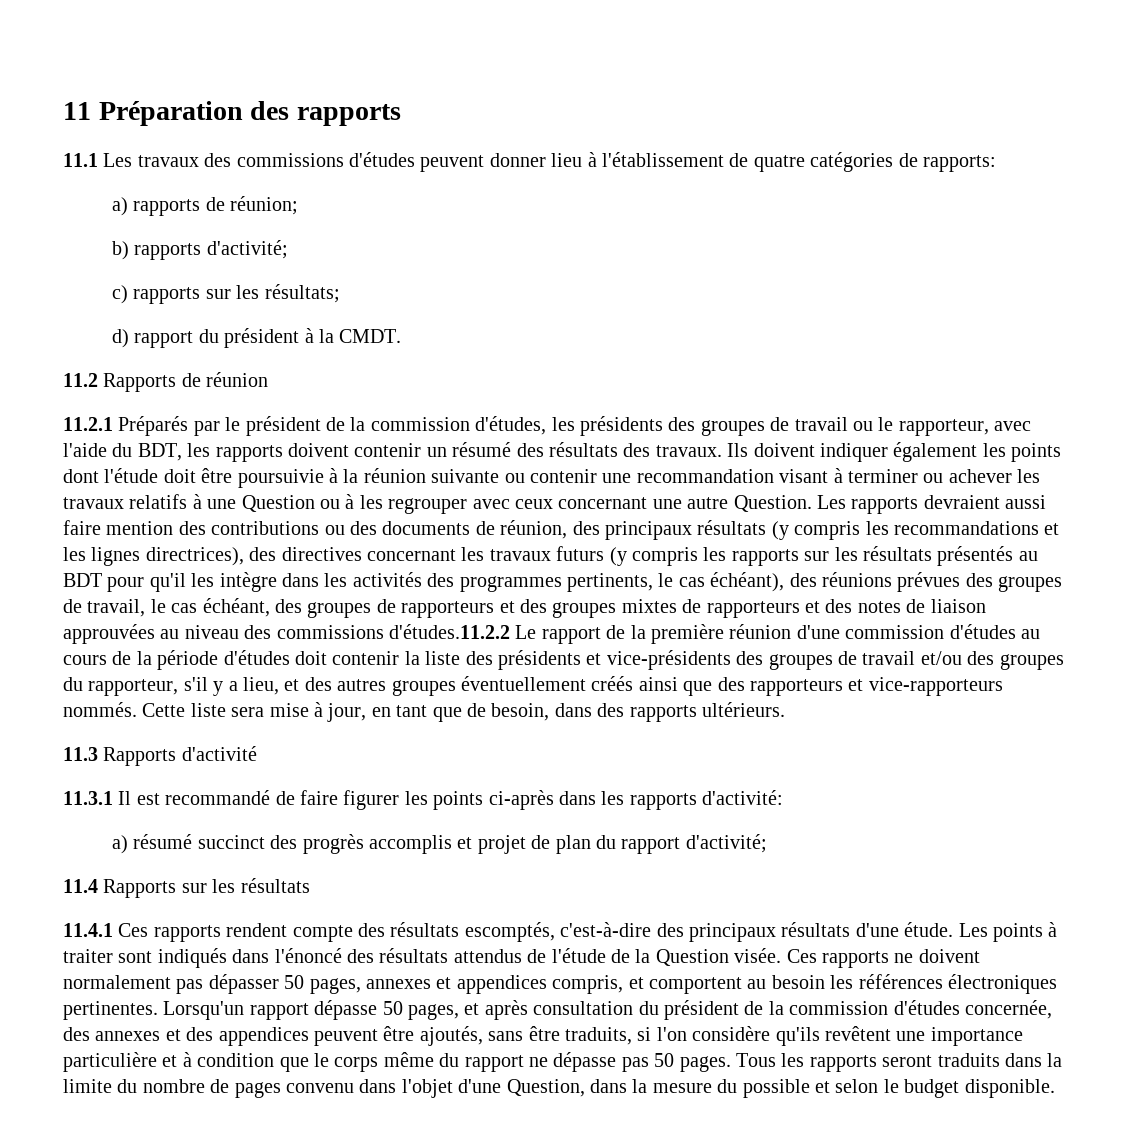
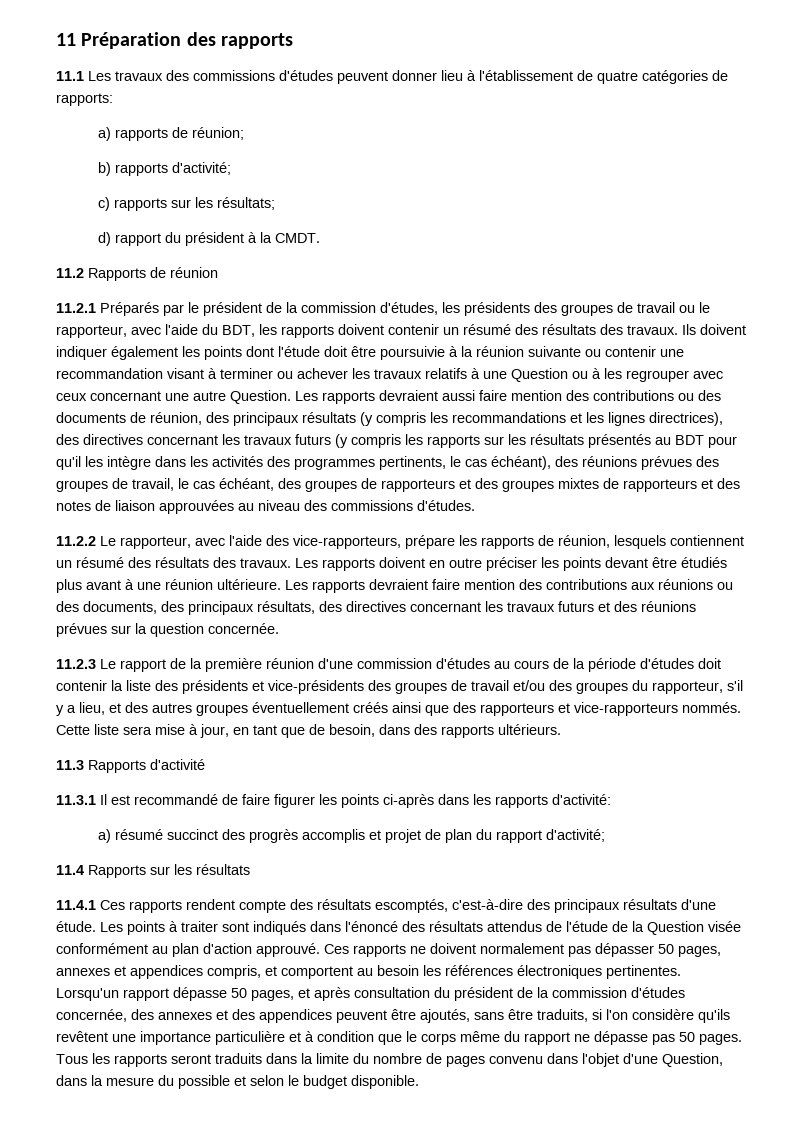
[389,624,510,639] d'études.11.2.2 -> [417,500,475,511] [56,535,744,549] [56,557,727,571] [56,579,733,593] [56,601,696,615] [56,623,279,637] [56,659,96,669] d'études. // 11.2.2 Le rapporteur, avec l'aide des vice-rapporteurs, prépare les rapports de réunion, lesquels contiennent un résumé des résultats des travaux. Les rapports doivent en outre préciser les points devant être étudiés plus avant à une réunion ultérieure. Les rapports devraient faire mention des contributions aux réunions ou des documents, des principaux résultats, des directives concernant les travaux futurs et des réunions prévues sur la question concernée. // 11.2.3
[734,948,782,963] visée. -> [708,921,741,932] [56,943,320,957] visée conformément au plan d'action approuvé.

